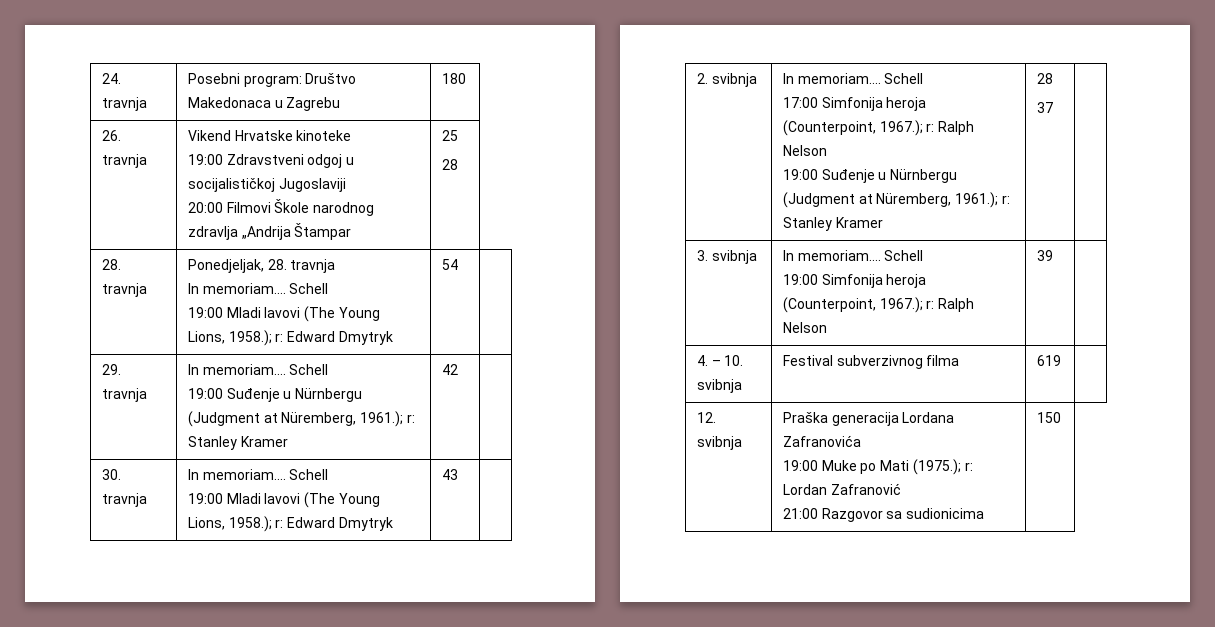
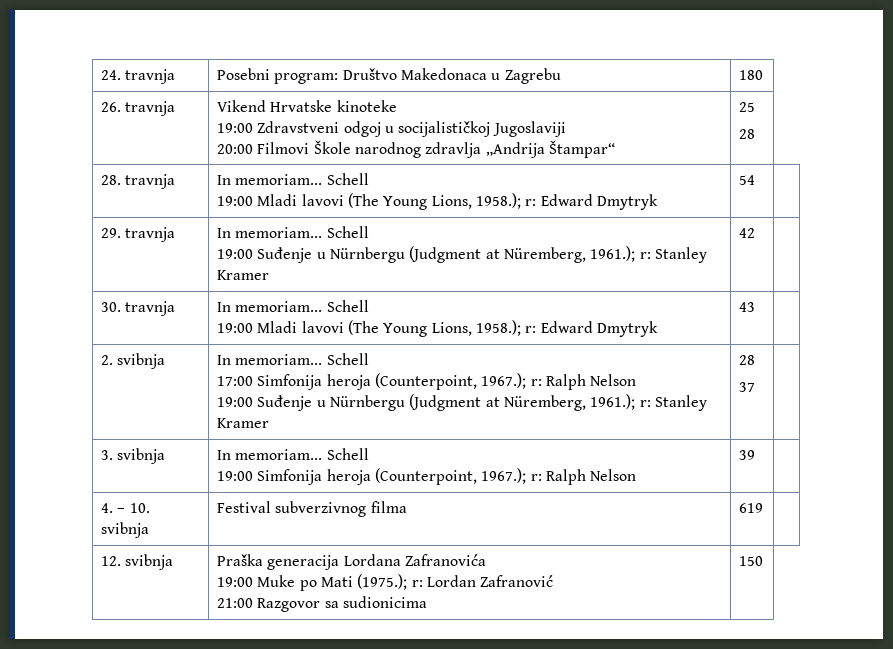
[294,223,352,240] Štampar -> [548,140,615,158] Štampar“
[187,259,336,273] [187,283,286,294] Ponedjeljak, 28. travnja // In memoriam.... -> [217,174,323,185] In memoriam...
[202,364,286,375] memoriam.... -> [235,227,323,238] memoriam...
[202,469,286,480] memoriam.... -> [235,301,323,312] memoriam...
[797,73,881,84] memoriam.... -> [235,354,323,365] memoriam...
[797,250,881,261] memoriam.... -> [235,449,323,460] memoriam...

